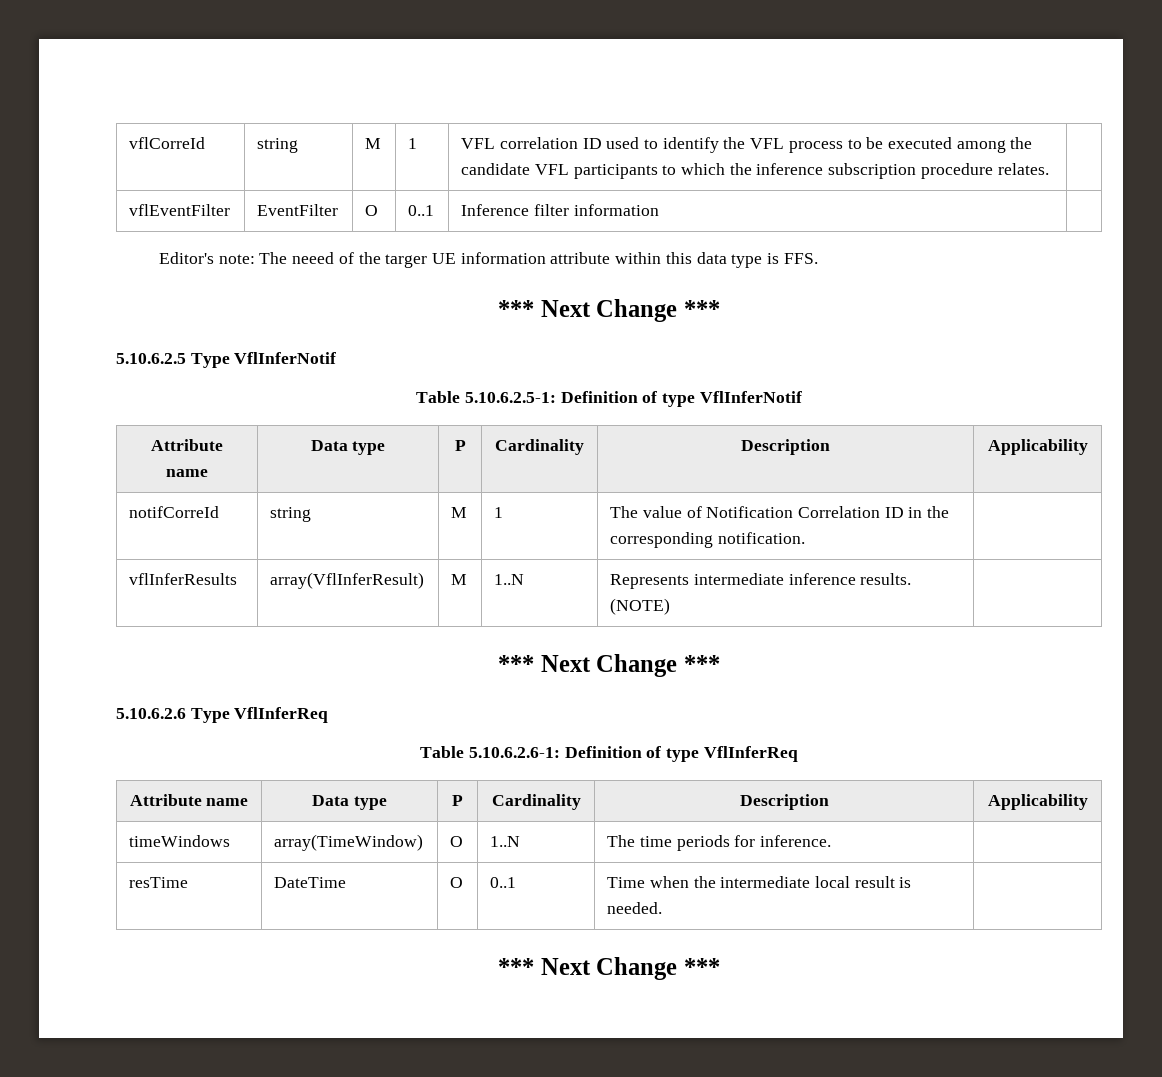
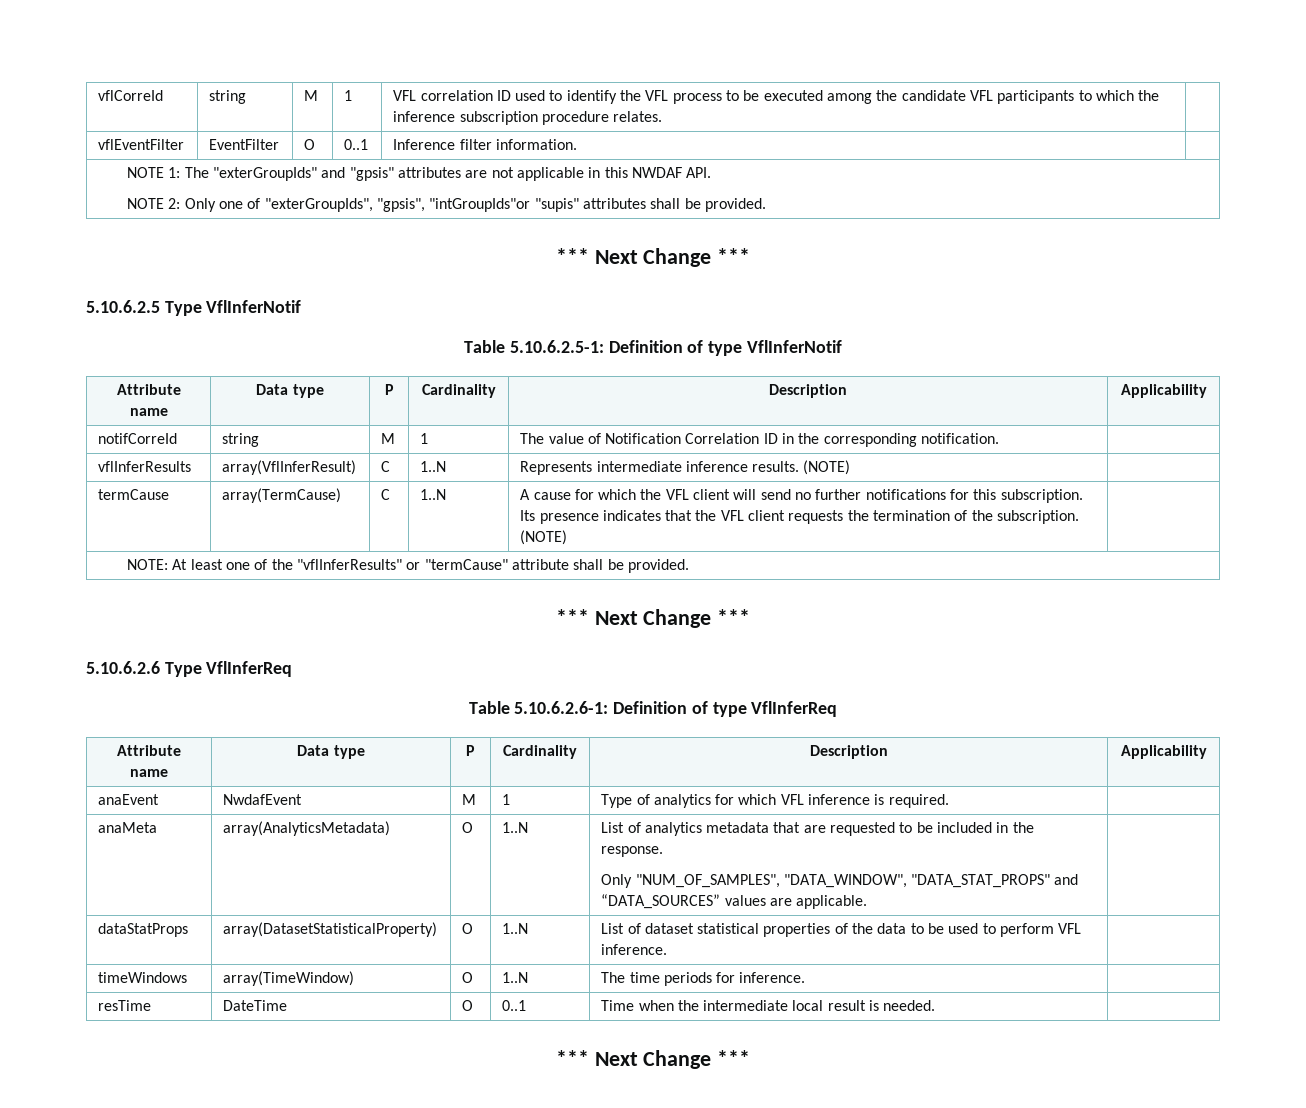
[573,204,659,216] [158,252,818,268] information | // Editor's note: The neeed of the targer UE information attribute within this data type is FFS. -> [495,139,577,150] [127,167,712,181] [127,198,766,212] information. | // NOTE 1: The "exterGroupIds" and "gpsis" attributes are not applicable in this NWDAF API. // NOTE 2: Only one of "exterGroupIds", "gpsis", "intGroupIds"or "supis" attributes shall be provided.
[451,574,468,585] M -> [381,461,391,472] C
(671, 606) none -> [98,489,170,500] [222,488,342,503] [381,489,391,500] [420,489,447,500] [520,489,1083,503] [520,510,1080,524] [520,530,568,545] [127,559,689,573] // termCause | array(TermCause) | C | 1..N | A cause for which the VFL client will send no further notifications for this subscription. Its presence indicates that the VFL client requests the termination of the subscription. (NOTE) | // NOTE: At least one of the "vflInferResults" or "termCause" attribute shall be provided.
(1088, 802) none -> [98,794,160,805] [223,794,303,805] [462,794,477,805] [502,794,511,805] [601,794,949,808] [98,822,158,833] [223,821,391,836] [462,822,474,833] [502,822,529,833] [601,822,1034,836] [601,846,664,857] [601,874,1079,888] [601,894,868,909] [98,923,189,937] [223,922,438,937] [462,923,474,934] [502,923,529,934] [601,923,1082,937] [601,944,668,955] // anaEvent | NwdafEvent | M | 1 | Type of analytics for which VFL inference is required. | // anaMeta | array(AnalyticsMetadata) | O | 1..N | List of analytics metadata that are requested to be included in the response. // Only "NUM_OF_SAMPLES", "DATA_WINDOW", "DATA_STAT_PROPS" and “DATA_SOURCES” values are applicable. | // dataStatProps | array(DatasetStatisticalProperty) | O | 1..N | List of dataset statistical properties of the data to be used to perform VFL inference. |

